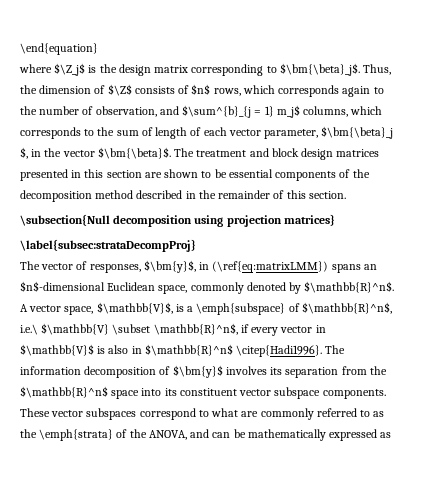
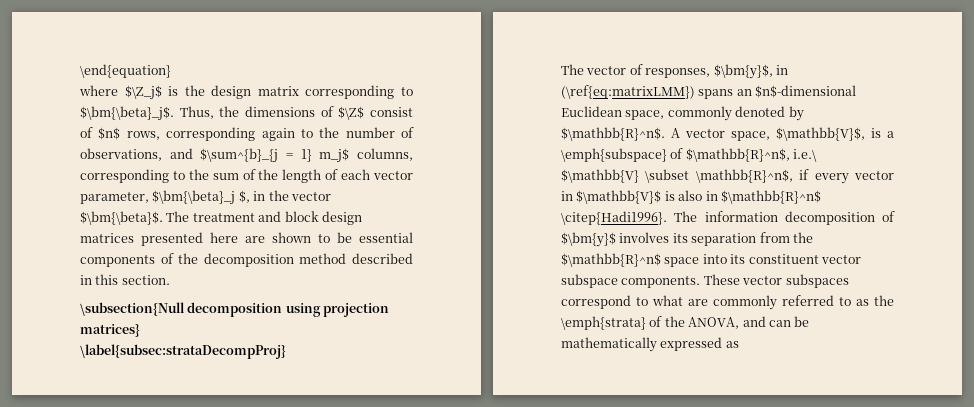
[39,85,92,94] dimension -> [245,106,315,117] dimensions
[134,86,175,94] consists -> [370,107,413,117] consist
[242,85,340,97] which corresponds -> [166,127,256,141] corresponding
[95,106,157,117] observation, -> [80,148,162,161] observations,
[350,106,383,115] [20,127,81,139] which corresponds -> [80,169,169,183] corresponding
(153, 131) none -> [258,169,279,180] the
[71,169,142,178] in this section -> [210,232,238,243] here
[198,190,285,199] the remainder of -> (92, 280) none

